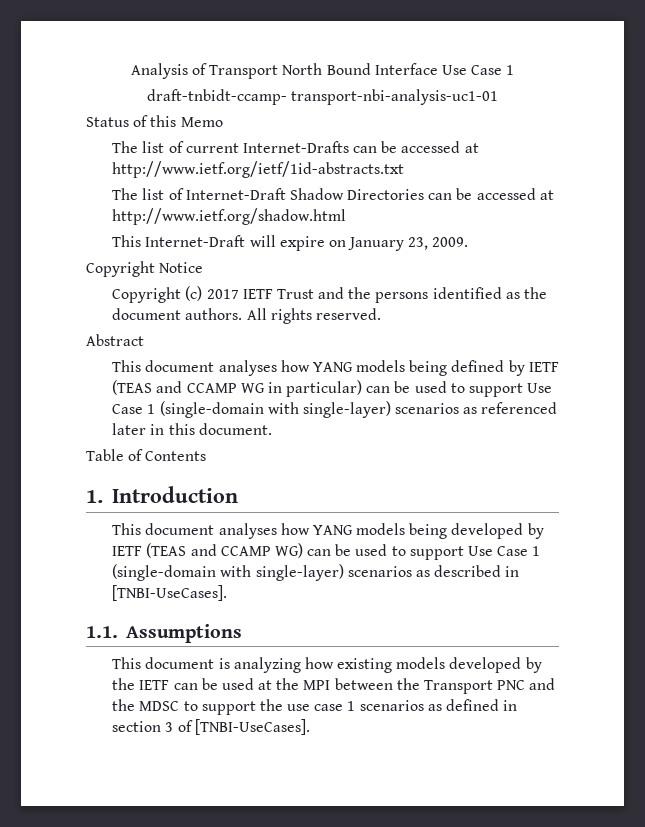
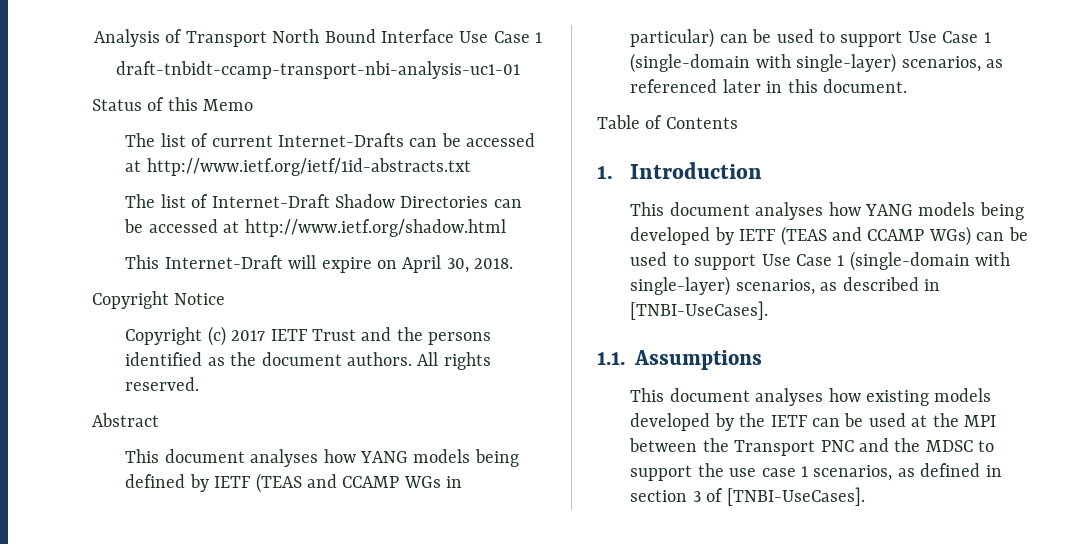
[146,89,499,105] draft-tnbidt-ccamp- transport-nbi-analysis-uc1-01 -> [116,61,520,79] draft-tnbidt-ccamp-transport-nbi-analysis-uc1-01
[348,237,469,251] January 23, 2009. -> [402,255,514,273] April 30, 2018.
[240,383,265,393] WG -> [403,476,441,488] WGs
[395,403,460,414] scenarios -> [901,56,981,72] scenarios,
[274,543,303,558] WG) -> [928,226,971,246] WGs)
[347,566,412,577] scenarios -> [735,279,815,295] scenarios,
[218,657,301,673] is analyzing -> [755,388,824,406] analyses
[359,700,424,711] scenarios -> [813,465,893,481] scenarios,

